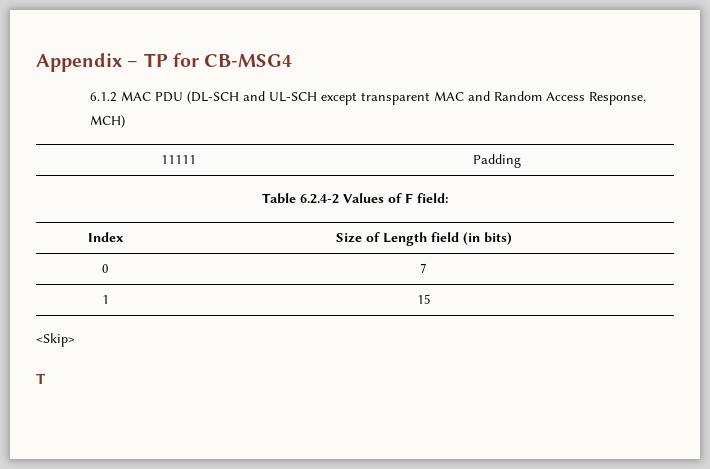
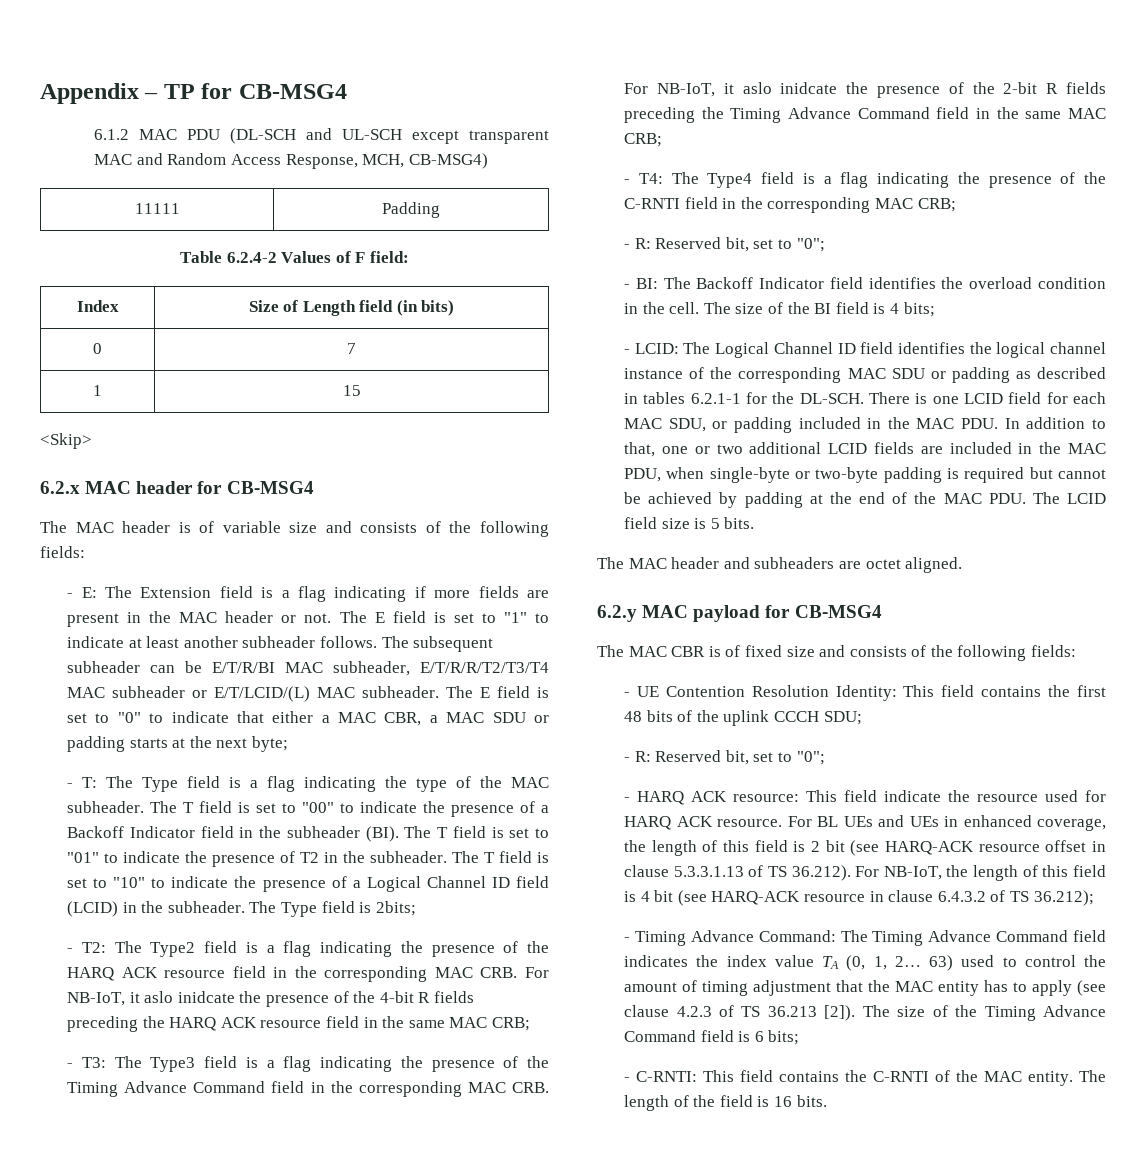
[90,115,126,128] MCH) -> [362,153,488,169] MCH, CB-MSG4)
[36,373,46,384] T -> [40,481,314,494] [40,521,549,537] [40,546,85,558] [67,586,549,602] [67,611,549,627] [67,636,494,652] [67,661,549,676] [67,686,549,702] [67,711,549,726] [67,736,289,752] [67,776,549,792] [67,801,549,817] [67,826,549,842] [67,851,549,867] [67,876,550,892] [67,901,416,917] [67,941,549,957] [67,966,549,982] [67,991,474,1007] [67,1016,530,1032] [67,1056,549,1072] [67,1081,549,1097] [624,82,1106,98] [624,107,1106,123] [624,133,663,147] [624,172,1106,188] [624,197,956,213] [624,237,825,252] [624,277,1106,289] [624,302,935,317] [624,342,1106,358] [624,367,1106,383] [624,392,1106,404] [624,417,1106,433] [624,442,1106,457] [624,467,1106,483] [624,492,1106,508] [624,517,755,529] [597,557,963,573] [597,605,882,622] [597,645,1077,661] [624,685,1106,701] [624,710,862,726] [624,750,825,765] [624,790,1106,805] [624,815,1106,831] [624,840,1106,856] [624,865,1106,881] [624,890,1094,906] [624,930,1106,946] [624,955,1106,971] [624,980,1106,996] [624,1005,1106,1021] [624,1030,800,1045] [624,1070,1106,1086] [624,1095,827,1111] 6.2.x MAC header for CB-MSG4 // The MAC header is of variable size and consists of the following fields: // - E: The Extension field is a flag indicating if more fields are present in the MAC header or not. The E field is set to "1" to indicate at least another subheader follows. The subsequent subheader can be E/T/R/BI MAC subheader, E/T/R/R/T2/T3/T4 MAC subheader or E/T/LCID/(L) MAC subheader. The E field is set to "0" to indicate that either a MAC CBR, a MAC SDU or padding starts at the next byte; // - T: The Type field is a flag indicating the type of the MAC subheader. The T field is set to "00" to indicate the presence of a Backoff Indicator field in the subheader (BI). The T field is set to "01" to indicate the presence of T2 in the subheader. The T field is set to "10" to indicate the presence of a Logical Channel ID field (LCID) in the subheader. The Type field is 2bits; // - T2: The Type2 field is a flag indicating the presence of the HARQ ACK resource field in the corresponding MAC CRB. For NB-IoT, it aslo inidcate the presence of the 4-bit R fields preceding the HARQ ACK resource field in the same MAC CRB; // - T3: The Type3 field is a flag indicating the presence of the Timing Advance Command field in the corresponding MAC CRB. For NB-IoT, it aslo inidcate the presence of the 2-bit R fields preceding the Timing Advance Command field in the same MAC CRB; // - T4: The Type4 field is a flag indicating the presence of the C-RNTI field in the corresponding MAC CRB; // - R: Reserved bit, set to "0"; // - BI: The Backoff Indicator field identifies the overload condition in the cell. The size of the BI field is 4 bits; // - LCID: The Logical Channel ID field identifies the logical channel instance of the corresponding MAC SDU or padding as described in tables 6.2.1-1 for the DL-SCH. There is one LCID field for each MAC SDU, or padding included in the MAC PDU. In addition to that, one or two additional LCID fields are included in the MAC PDU, when single-byte or two-byte padding is required but cannot be achieved by padding at the end of the MAC PDU. The LCID field size is 5 bits. // The MAC header and subheaders are octet aligned. // 6.2.y MAC payload for CB-MSG4 // The MAC CBR is of fixed size and consists of the following fields: // - UE Contention Resolution Identity: This field contains the first 48 bits of the uplink CCCH SDU; // - R: Reserved bit, set to "0"; // - HARQ ACK resource: This field indicate the resource used for HARQ ACK resource. For BL UEs and UEs in enhanced coverage, the length of this field is 2 bit (see HARQ-ACK resource offset in clause 5.3.3.1.13 of TS 36.212). For NB-IoT, the length of this field is 4 bit (see HARQ-ACK resource in clause 6.4.3.2 of TS 36.212); // - Timing Advance Command: The Timing Advance Command field indicates the index value TA (0, 1, 2… 63) used to control the amount of timing adjustment that the MAC entity has to apply (see clause 4.2.3 of TS 36.213 [2]). The size of the Timing Advance Command field is 6 bits; // - C-RNTI: This field contains the C-RNTI of the MAC entity. The length of the field is 16 bits.

